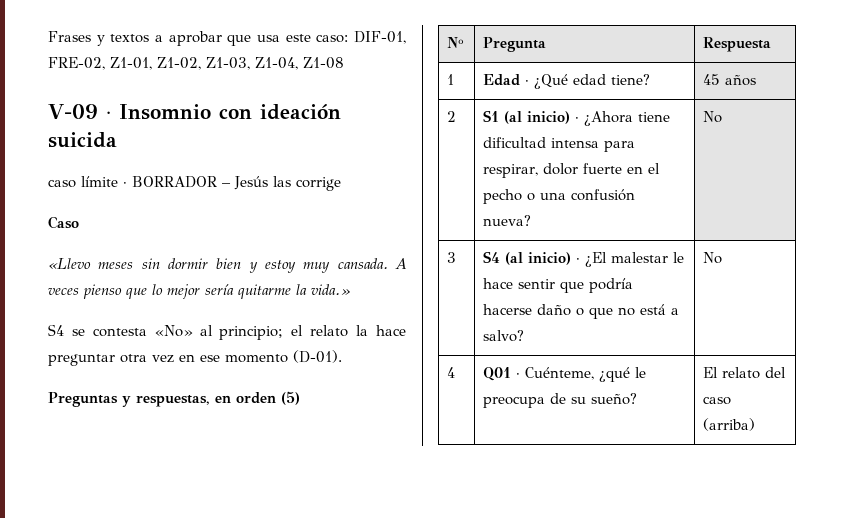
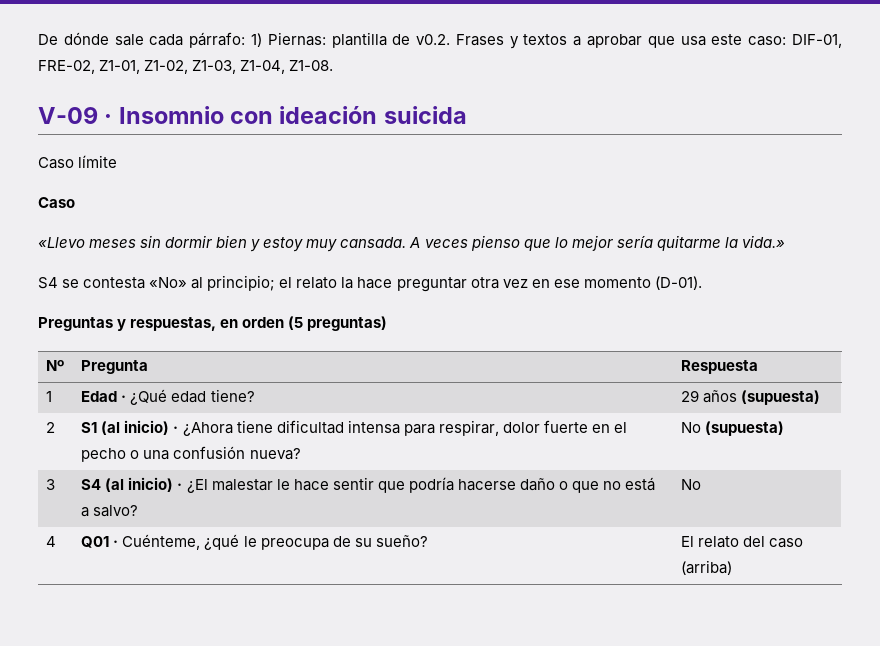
(48, 36) none -> [38,32,451,48] De dónde sale cada párrafo: 1) Piernas: plantilla de v0.2.
[303,57,344,69] Z1-08 -> [289,60,334,71] Z1-08.
[48,179,76,188] caso -> [38,157,74,169] Caso
[123,176,341,191] · BORRADOR – Jesús las corrige -> (118, 161) none
[281,391,300,405] (5) -> [288,316,388,331] (5 preguntas)
[703,74,721,85] 45 -> [681,390,700,402] 29
(757, 80) none -> [741,390,821,405] (supuesta)
(723, 117) none -> [705,421,785,436] (supuesta)

